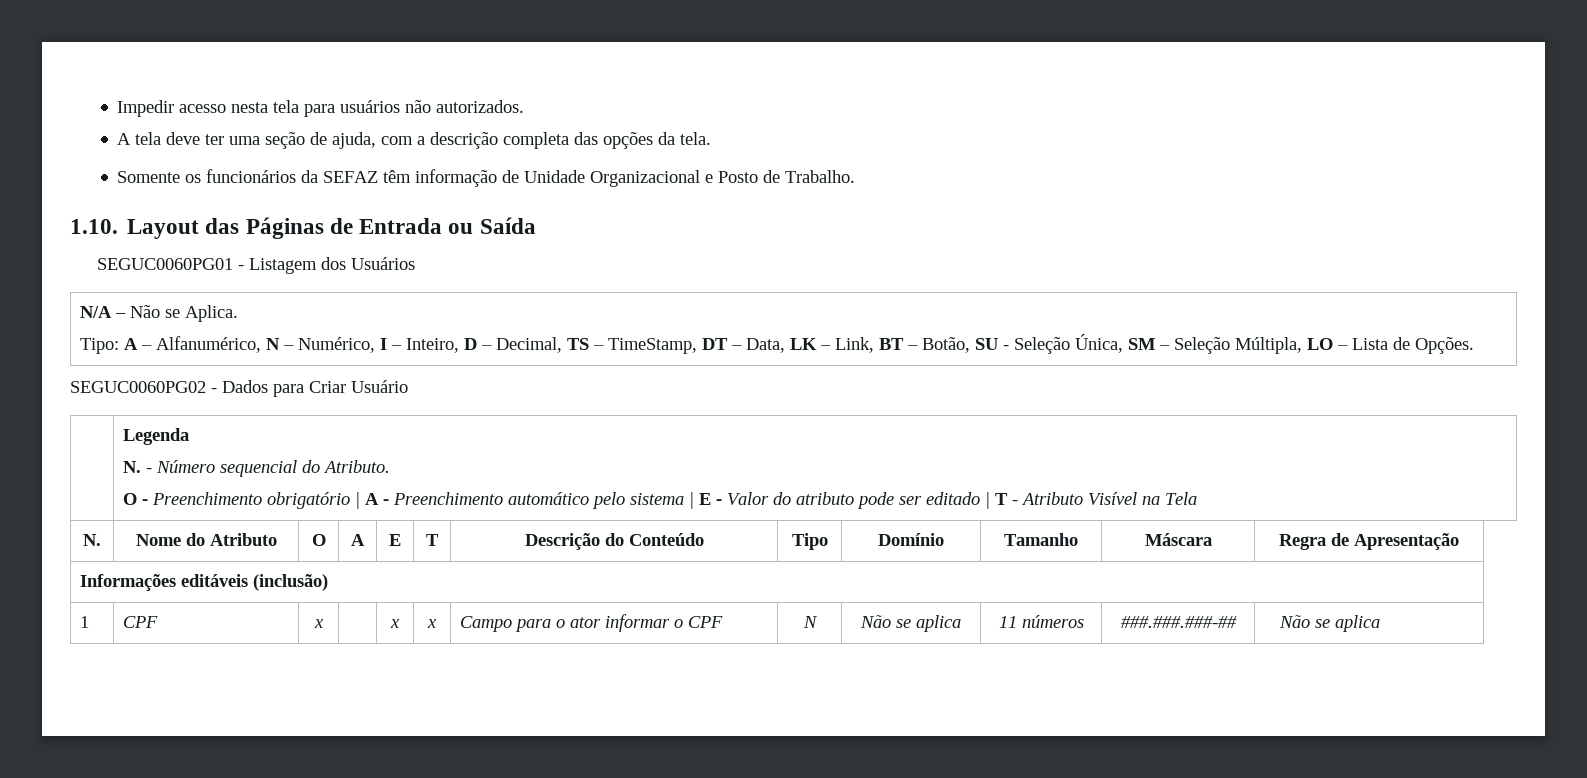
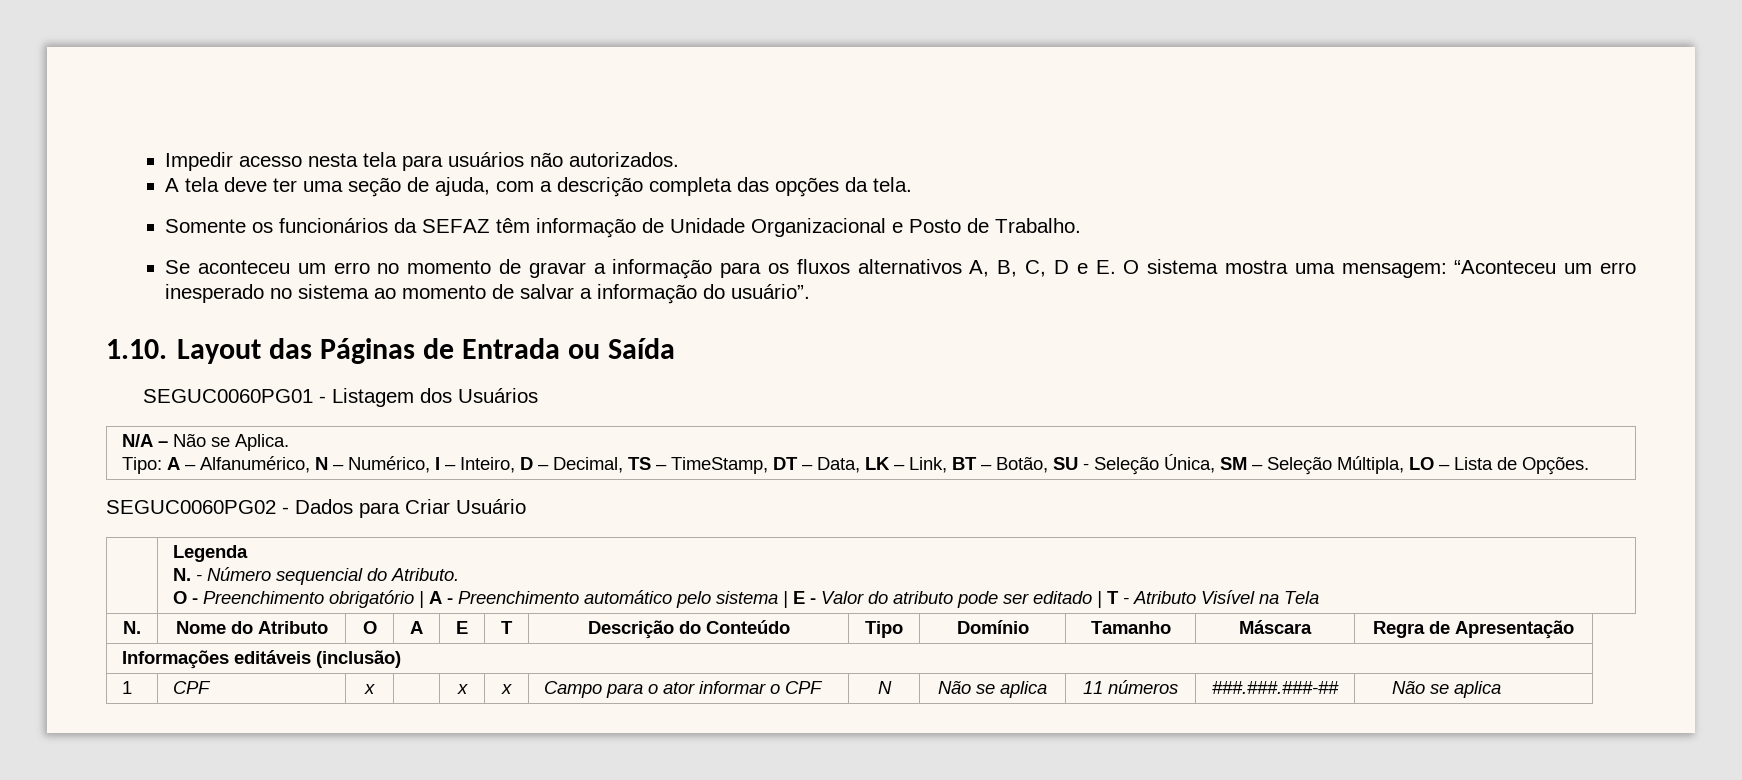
(856, 176) none -> [165,259,1637,279] [165,284,811,304] // Se aconteceu um erro no momento de gravar a informação para os fluxos alternativos A, B, C, D e E. O sistema mostra uma mensagem: “Aconteceu um erro inesperado no sistema ao momento de salvar a informação do usuário”.

